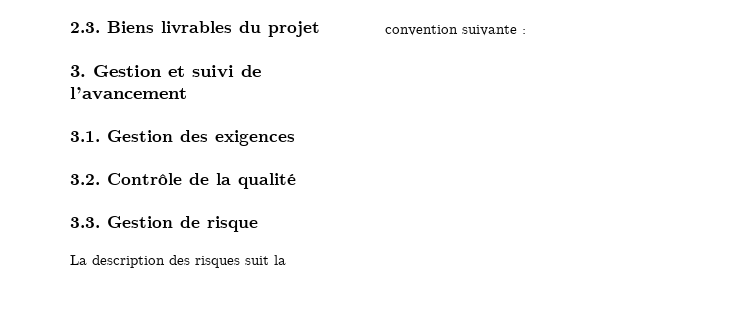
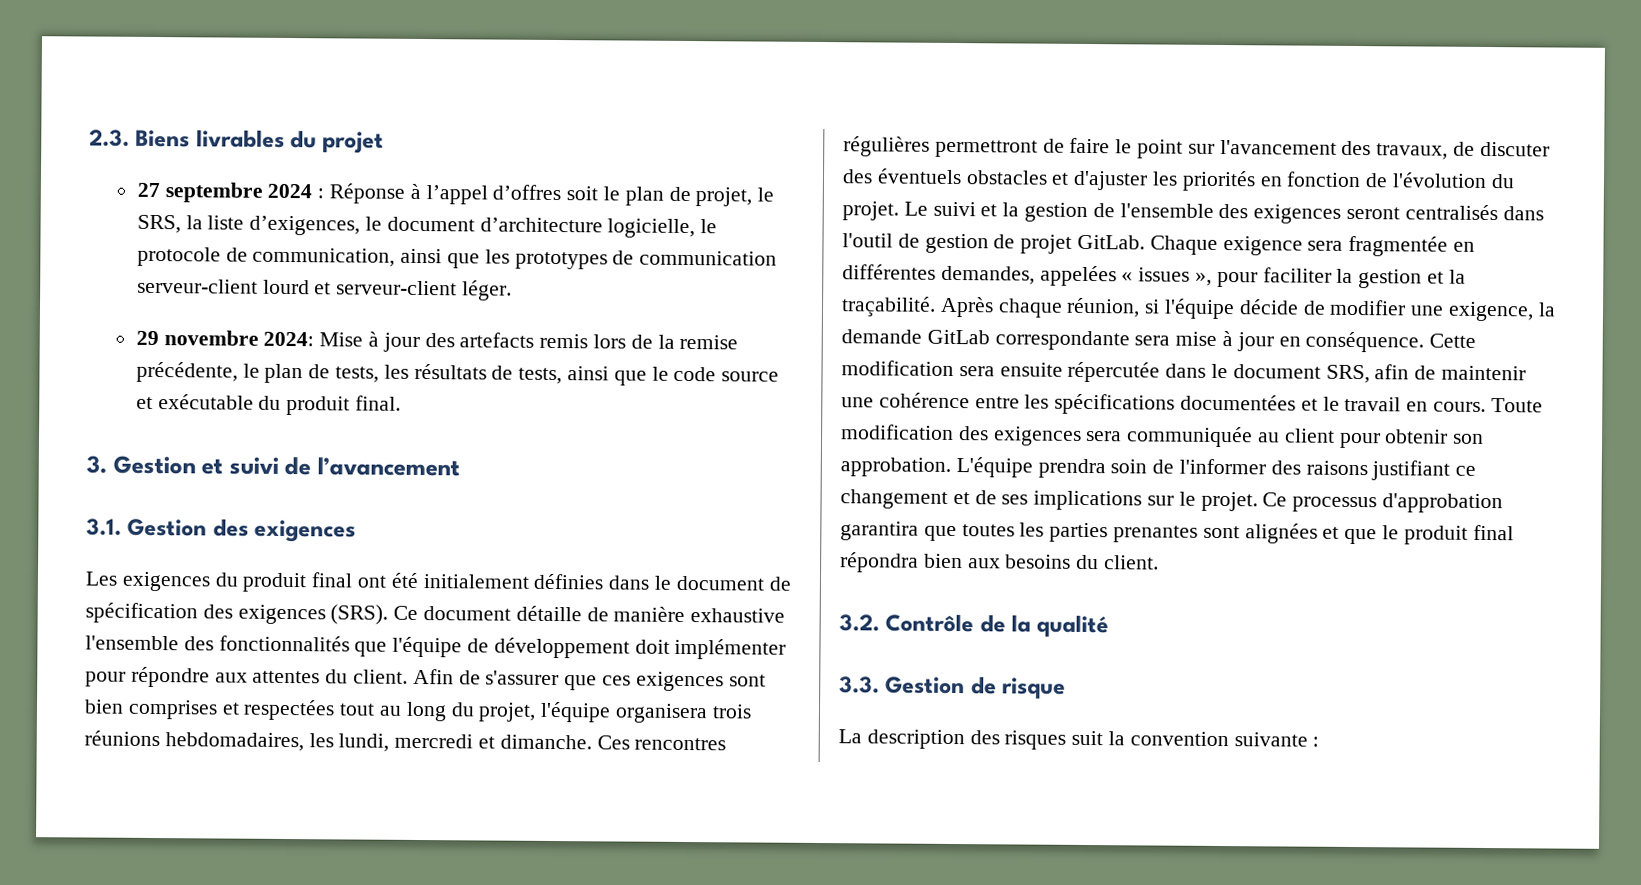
(320, 29) none -> [136,182,775,207] [136,214,718,239] [136,246,778,270] [136,278,512,301] [135,330,739,352] [135,361,780,386] [135,394,401,416] // 27 septembre 2024 : Réponse à l’appel d’offres soit le plan de projet, le SRS, la liste d’exigences, le document d’architecture logicielle, le protocole de communication, ainsi que les prototypes de communication serveur-client lourd et serveur-client léger. // 29 novembre 2024: Mise à jour des artefacts remis lors de la remise précédente, le plan de tests, les résultats de tests, ainsi que le code source et exécutable du produit final.
(295, 138) none -> [85,571,791,593] [85,602,786,625] [85,635,787,660] [85,666,766,692] [84,699,752,724] [84,730,727,752] [843,136,1550,160] [842,168,1515,192] [842,201,1544,224] [842,233,1476,257] [842,264,1466,289] [841,296,1556,322] [841,329,1477,353] [841,360,1527,384] [841,392,1543,415] [841,424,1485,449] [840,457,1477,481] [840,489,1504,514] [840,521,1514,545] [840,552,1160,573] // Les exigences du produit final ont été initialement définies dans le document de spécification des exigences (SRS). Ce document détaille de manière exhaustive l'ensemble des fonctionnalités que l'équipe de développement doit implémenter pour répondre aux attentes du client. Afin de s'assurer que ces exigences sont bien comprises et respectées tout au long du projet, l'équipe organisera trois réunions hebdomadaires, les lundi, mercredi et dimanche. Ces rencontres régulières permettront de faire le point sur l'avancement des travaux, de discuter des éventuels obstacles et d'ajuster les priorités en fonction de l'évolution du projet. Le suivi et la gestion de l'ensemble des exigences seront centralisés dans l'outil de gestion de projet GitLab. Chaque exigence sera fragmentée en différentes demandes, appelées « issues », pour faciliter la gestion et la traçabilité. Après chaque réunion, si l'équipe décide de modifier une exigence, la demande GitLab correspondante sera mise à jour en conséquence. Cette modification sera ensuite répercutée dans le document SRS, afin de maintenir une cohérence entre les spécifications documentées et le travail en cours. Toute modification des exigences sera communiquée au client pour obtenir son approbation. L'équipe prendra soin de l'informer des raisons justifiant ce changement et de ses implications sur le projet. Ce processus d'approbation garantira que toutes les parties prenantes sont alignées et que le produit final répondra bien aux besoins du client.

